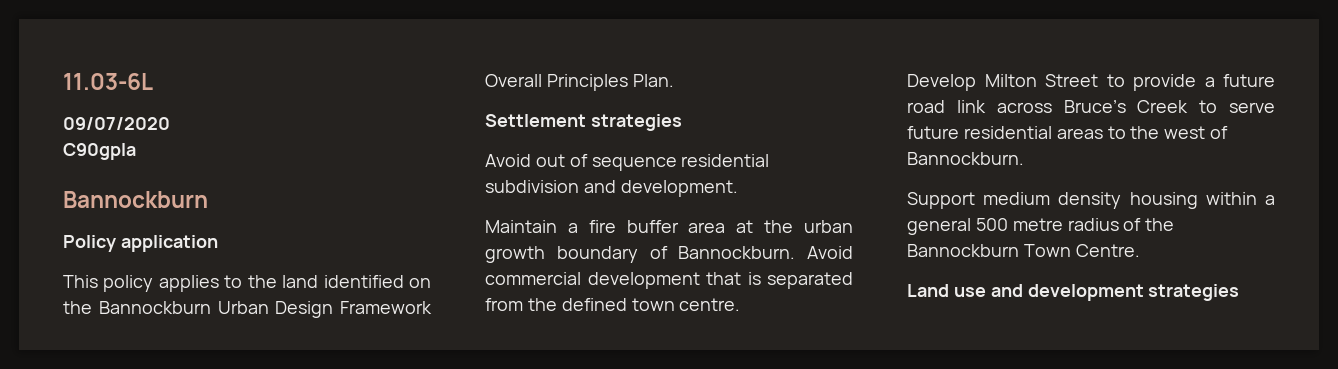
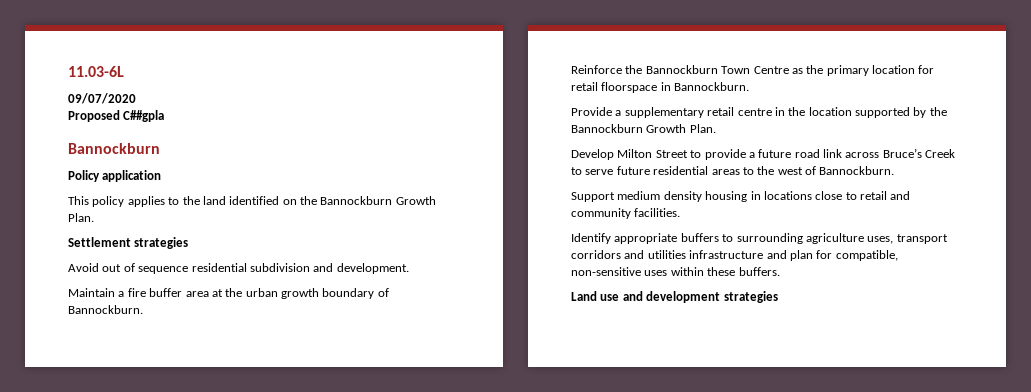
[63,143,136,160] C90gpla -> [68,110,165,122] Proposed C##gpla
[217,301,432,318] [485,74,628,91] Urban Design Framework Overall Principles -> [395,196,436,205] Growth
[807,246,853,259] [485,272,853,289] [485,298,741,311] Avoid commercial development that is separated from the defined town centre. -> [571,65,935,76] [571,82,750,93] [571,107,947,118] [571,124,716,133] // Reinforce the Bannockburn Town Centre as the primary location for retail floorspace in Bannockburn. // Provide a supplementary retail centre in the location supported by the Bannockburn Growth Plan.
[1205,192,1275,205] [907,218,1175,235] [907,244,1140,257] within a general 500 metre radius of the Bannockburn Town Centre. -> [750,191,911,200] [571,208,681,219] [571,233,948,244] [571,250,898,261] [571,267,780,276] in locations close to retail and community facilities. // Identify appropriate buffers to surrounding agriculture uses, transport corridors and utilities infrastructure and plan for compatible, non-sensitive uses within these buffers.

